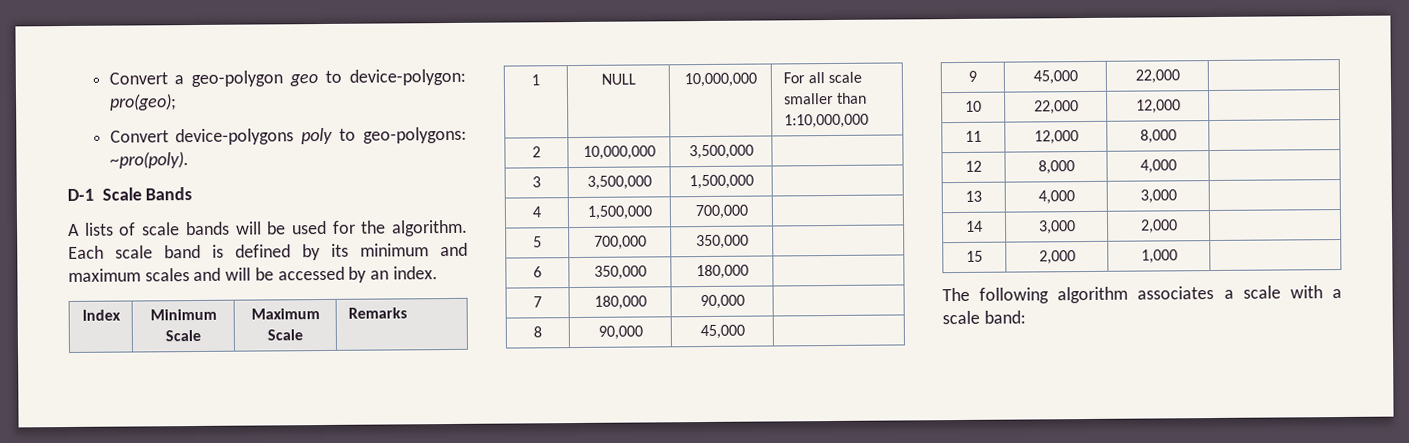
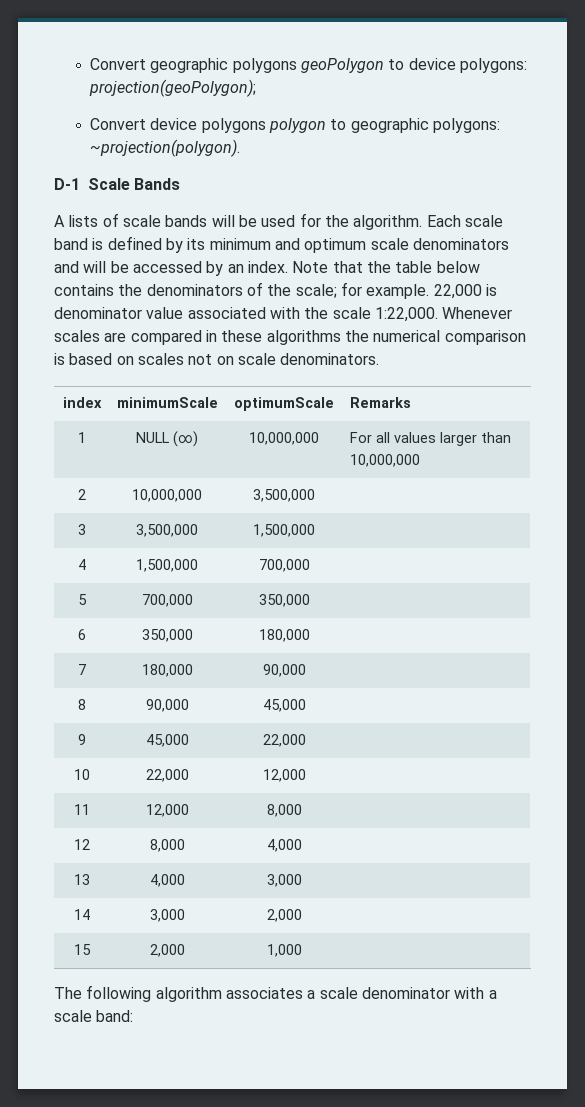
[108,68,466,88] [108,93,177,111] [109,126,467,146] [109,151,189,169] Convert a geo-polygon geo to device-polygon: pro(geo); // Convert device-polygons poly to geo-polygons: ~pro(poly). -> [89,58,527,73] [88,79,256,97] [89,118,500,133] [89,139,240,157] Convert geographic polygons geoPolygon to device polygons: projection(geoPolygon); // Convert device polygons polygon to geographic polygons: ~projection(polygon).
[68,268,190,282] maximum scales -> [304,238,509,253] optimum scale denominators
[81,309,121,321] [149,308,217,321] [165,329,201,342] [250,308,320,320] [267,329,303,341] // Index | Minimum Scale | Maximum Scale -> [292,261,480,273] [54,282,497,299] [54,307,513,322] [54,330,526,345] [54,353,380,365] [62,397,102,408] [116,397,218,408] [234,397,334,411] Note that the table below contains the denominators of the scale; for example. 22,000 is denominator value associated with the scale 1:22,000. Whenever scales are compared in these algorithms the numerical comparison is based on scales not on scale denominators. // index | minimumScale | optimumScale
(636, 79) none -> [173,431,198,447] (∞)
[828,71,863,84] [782,92,867,105] [783,113,869,129] scale smaller than 1:10,000,000 -> [393,432,511,446] [349,454,420,467] values larger than 10,000,000
(1281, 292) none -> [361,987,450,999] denominator

